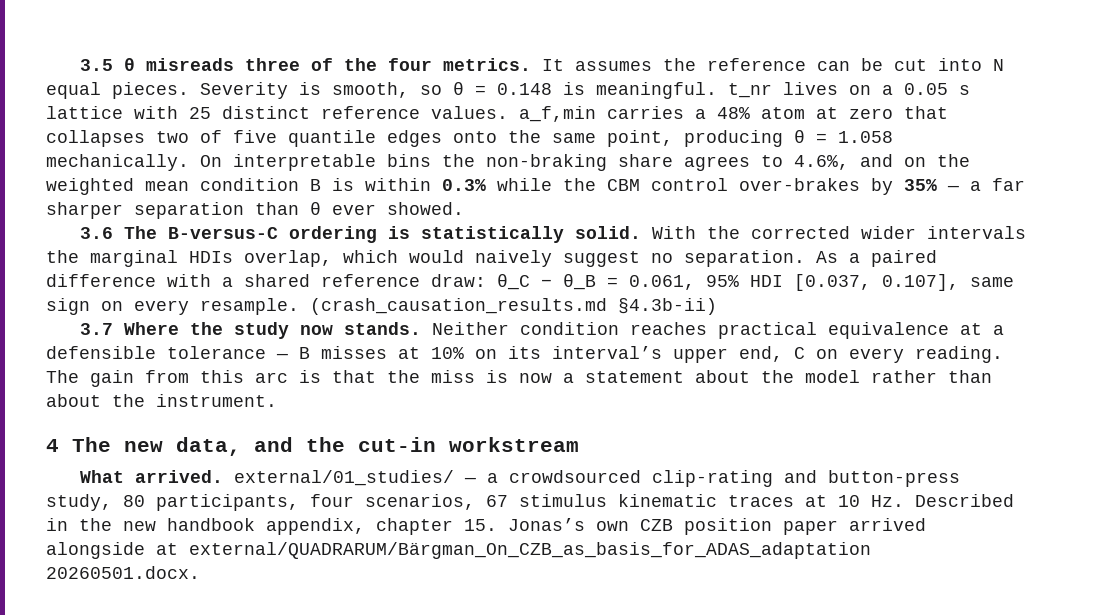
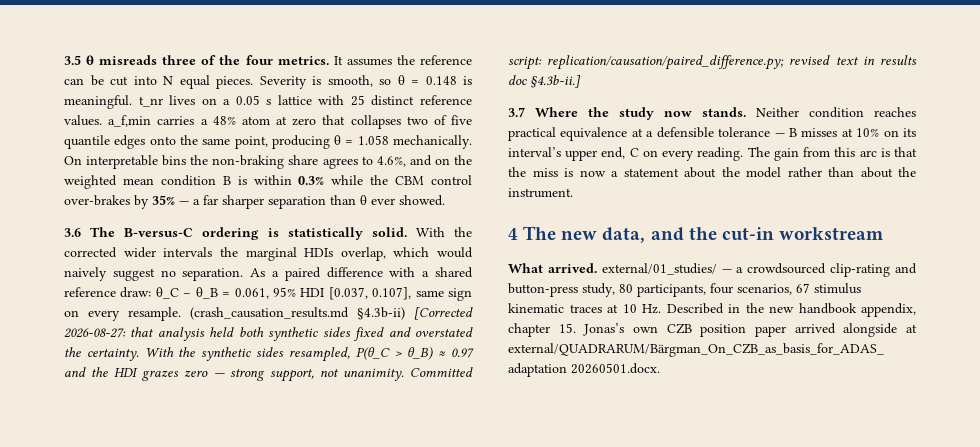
(717, 306) none -> [414,307,473,320] [64,327,474,341] [64,347,474,362] [64,367,473,382] [508,55,917,70] [508,75,581,88] [Corrected 2026-08-27: that analysis held both synthetic sides fixed and overstated the certainty. With the synthetic sides resampled, P(θ_C > θ_B) ≈ 0.97 and the HDI grazes zero — strong support, not unanimity. Committed script: replication/causation/paired_difference.py; revised text in results doc §4.3b-ii.]

